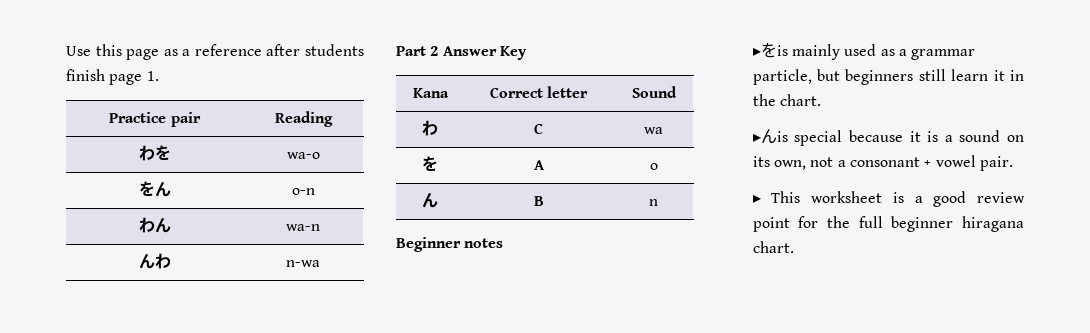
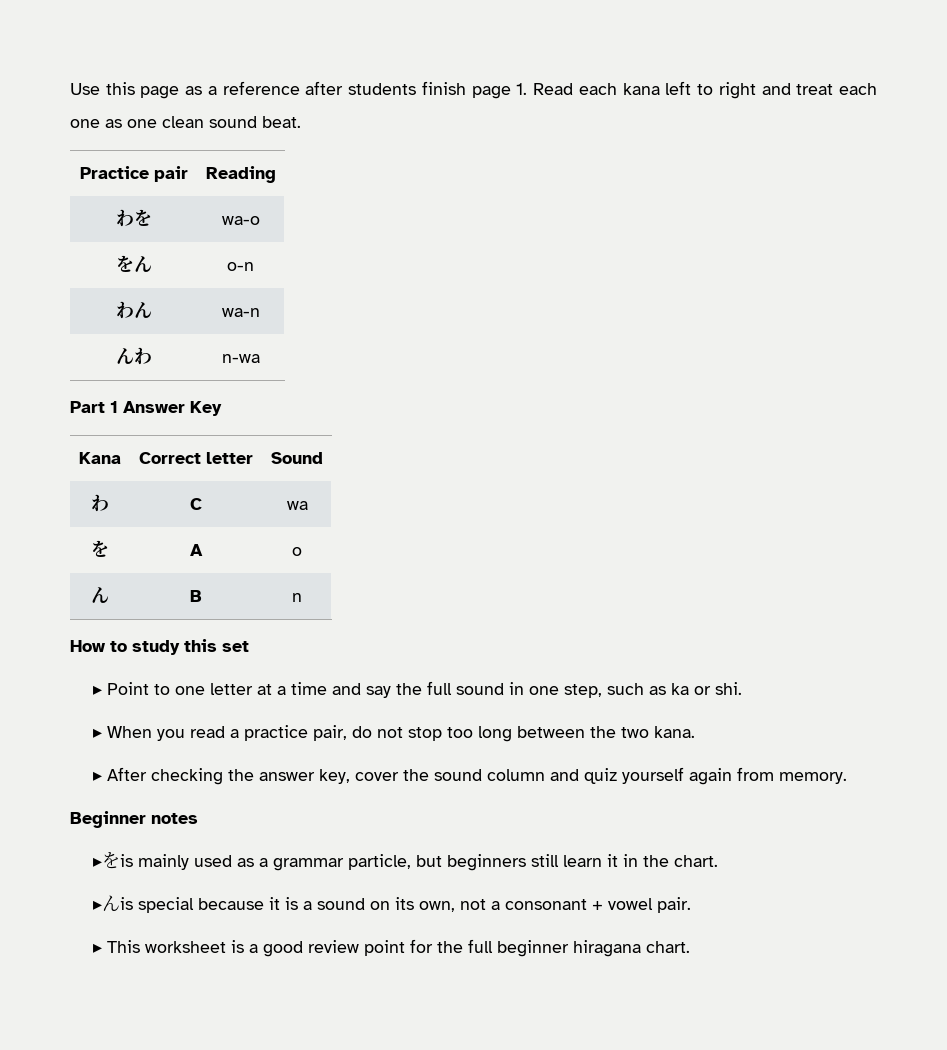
(159, 76) none -> [533,81,877,99] [70,116,301,128] Read each kana left to right and treat each one as one clean sound beat.
[430,46,439,56] 2 -> [110,401,118,413] 1
(658, 202) none -> [70,639,249,655] [93,681,743,698] [93,725,696,742] [93,767,848,785] // How to study this set // ▸ Point to one letter at a time and say the full sound in one step, such as ka or shi. // ▸ When you read a practice pair, do not stop too long between the two kana. // ▸ After checking the answer key, cover the sound column and quiz yourself again from memory.

